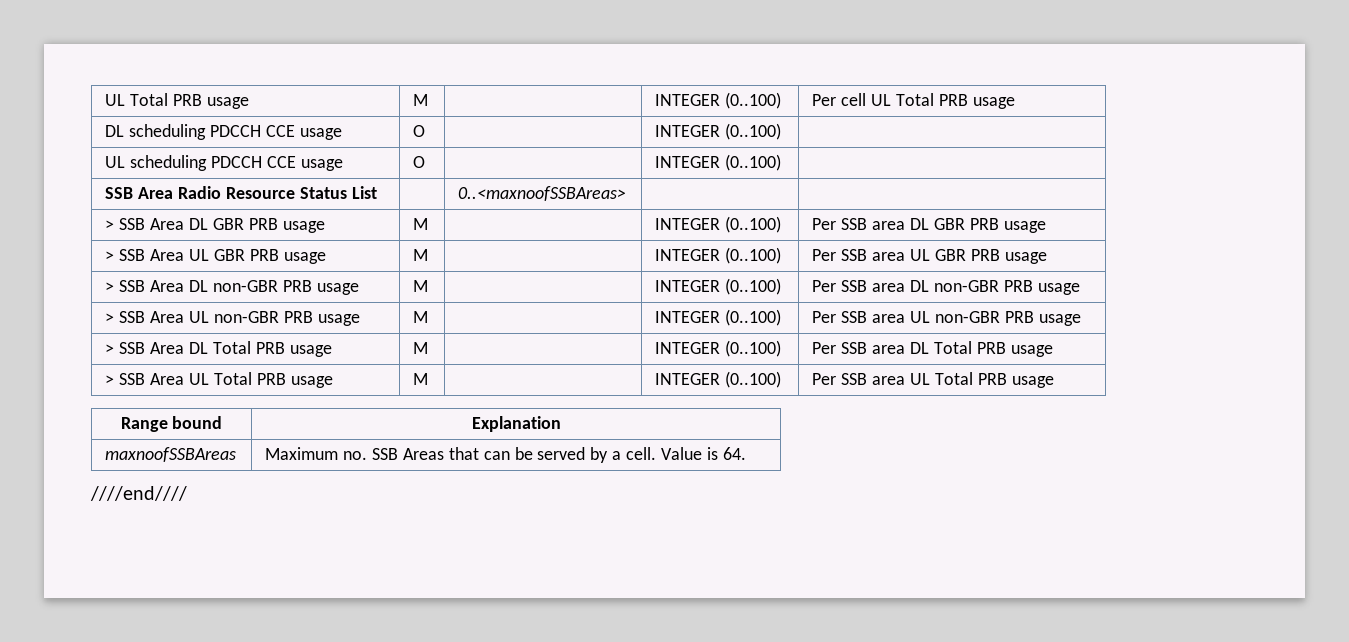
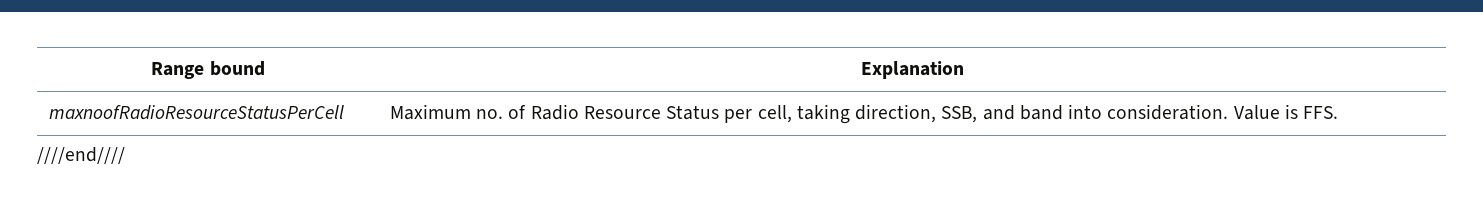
[105,93,249,109] [413,94,429,106] [655,92,782,109] [812,93,1015,109] [105,124,342,140] [413,125,426,137] [655,123,782,140] [105,155,343,171] [413,156,426,168] [655,154,782,171] [105,186,377,199] [458,186,627,201] [105,218,325,233] [413,218,429,230] [655,216,782,233] [812,218,1046,233] [105,249,326,264] [413,249,429,261] [655,247,782,264] [812,249,1047,264] [105,280,359,295] [413,280,429,292] [655,278,782,295] [812,280,1080,295] [105,311,360,326] [413,311,429,323] [655,309,782,326] [812,311,1081,326] [105,341,332,357] [413,342,429,354] [655,340,782,357] [812,341,1053,357] [105,372,333,388] [413,373,429,385] [655,371,782,388] [812,372,1054,388] UL Total PRB usage | M | | INTEGER (0..100) | Per cell UL Total PRB usage // DL scheduling PDCCH CCE usage | O | | INTEGER (0..100) | // UL scheduling PDCCH CCE usage | O | | INTEGER (0..100) | // SSB Area Radio Resource Status List | | 0..<maxnoofSSBAreas> | | // > SSB Area DL GBR PRB usage | M | | INTEGER (0..100) | Per SSB area DL GBR PRB usage // > SSB Area UL GBR PRB usage | M | | INTEGER (0..100) | Per SSB area UL GBR PRB usage // > SSB Area DL non-GBR PRB usage | M | | INTEGER (0..100) | Per SSB area DL non-GBR PRB usage // > SSB Area UL non-GBR PRB usage | M | | INTEGER (0..100) | Per SSB area UL non-GBR PRB usage // > SSB Area DL Total PRB usage | M | | INTEGER (0..100) | Per SSB area DL Total PRB usage // > SSB Area UL Total PRB usage | M | | INTEGER (0..100) | Per SSB area UL Total PRB usage // -> (151, 70) none
[105,447,237,462] maxnoofSSBAreas -> [48,105,344,120] maxnoofRadioResourceStatusPerCell
[372,447,656,463] SSB Areas that can be served by a cell. -> [508,104,1229,124] of Radio Resource Status per cell, taking direction, SSB, and band into consideration.
[722,447,746,460] 64. -> [1303,106,1339,119] FFS.

